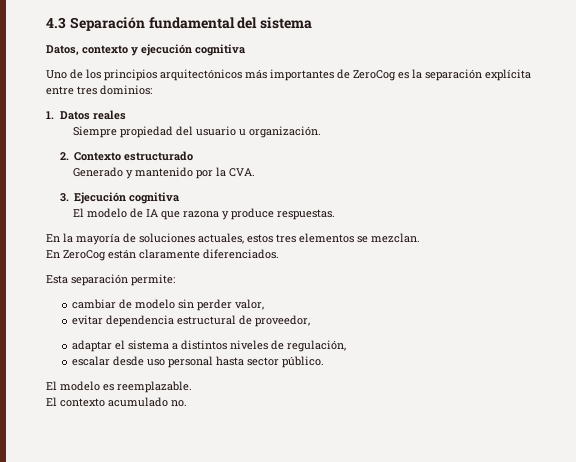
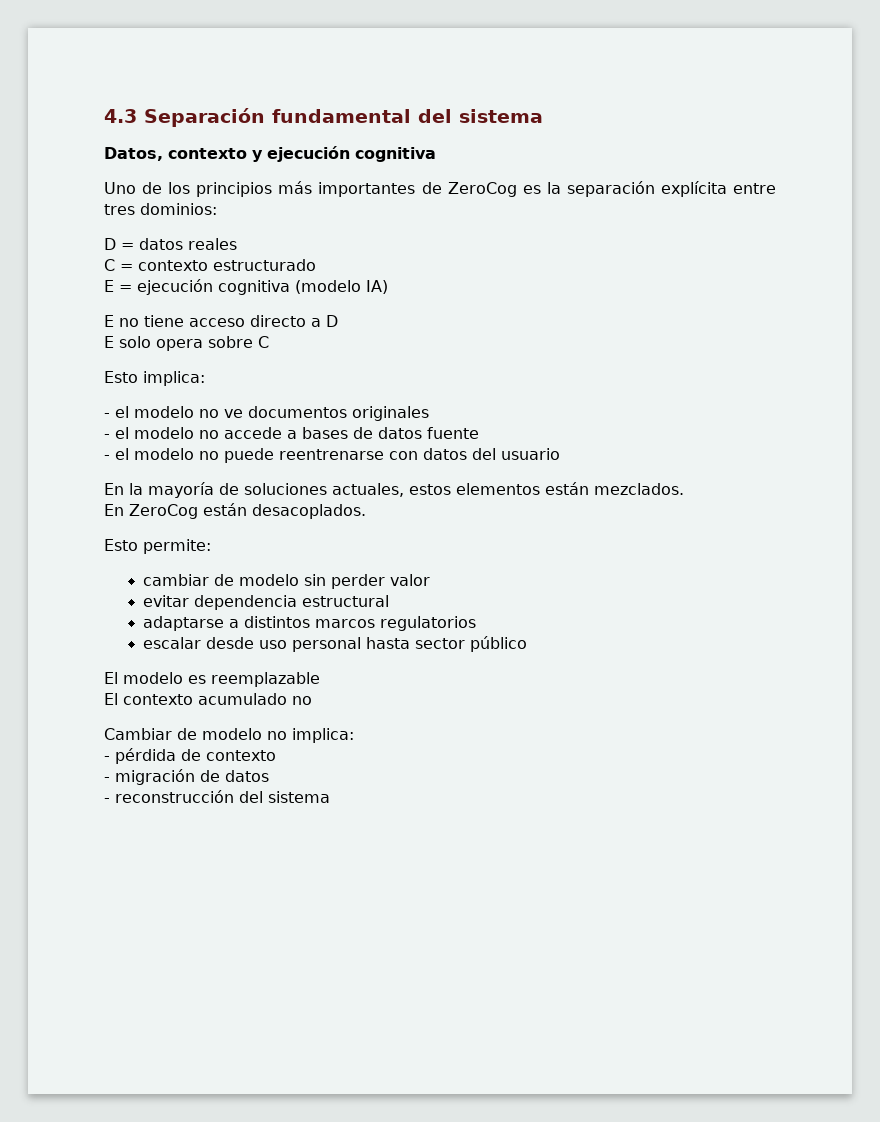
[160,69,242,81] arquitectónicos -> (273, 189) none
[46,110,126,120] [73,126,322,138] [59,151,194,161] [73,167,256,179] [59,192,180,204] [73,208,336,220] 1. Datos reales // Siempre propiedad del usuario u organización. // 2. Contexto estructurado // Generado y mantenido por la CVA. // 3. Ejecución cognitiva // El modelo de IA que razona y produce respuestas. -> [104,238,237,250] [104,259,316,271] [104,279,388,295] [104,315,338,327] [104,336,269,351] [104,371,205,386] [104,406,429,421] [104,427,479,439] [104,448,560,463] D = datos reales // C = contexto estructurado // E = ejecución cognitiva (modelo IA) // E no tiene acceso directo a D // E solo opera sobre C // Esto implica: // - el modelo no ve documentos originales // - el modelo no accede a bases de datos fuente // - el modelo no puede reentrenarse con datos del usuario
[276,233,420,243] tres elementos se mezclan. -> [456,482,684,495] elementos están mezclados.
[139,249,279,259] [46,274,128,286] claramente diferenciados. // Esta separación -> [252,504,366,519] [104,539,138,551] desacoplados. // Esto
[234,299,264,310] valor, -> [390,574,431,586] valor
[238,315,310,327] [71,340,346,352] de proveedor, // adaptar el sistema a distintos niveles de regulación, -> [143,616,477,631] // adaptarse a distintos marcos regulatorios
[281,356,324,368] público. -> [470,636,528,652] público
[117,381,192,393] reemplazable. -> [211,672,320,687] reemplazable
[171,400,187,407] no. -> [292,696,312,705] [104,728,354,743] [104,748,276,764] [104,769,269,785] [104,790,330,803] no // Cambiar de modelo no implica: // - pérdida de contexto // - migración de datos // - reconstrucción del sistema

